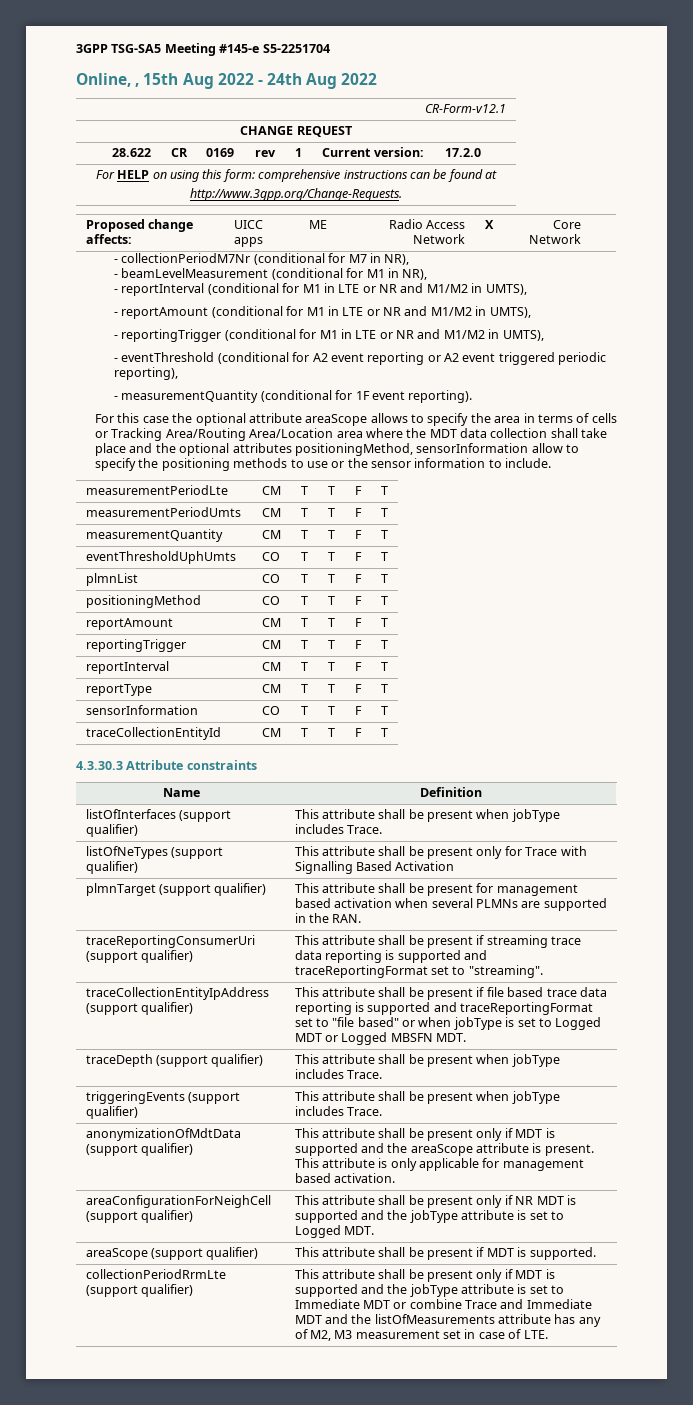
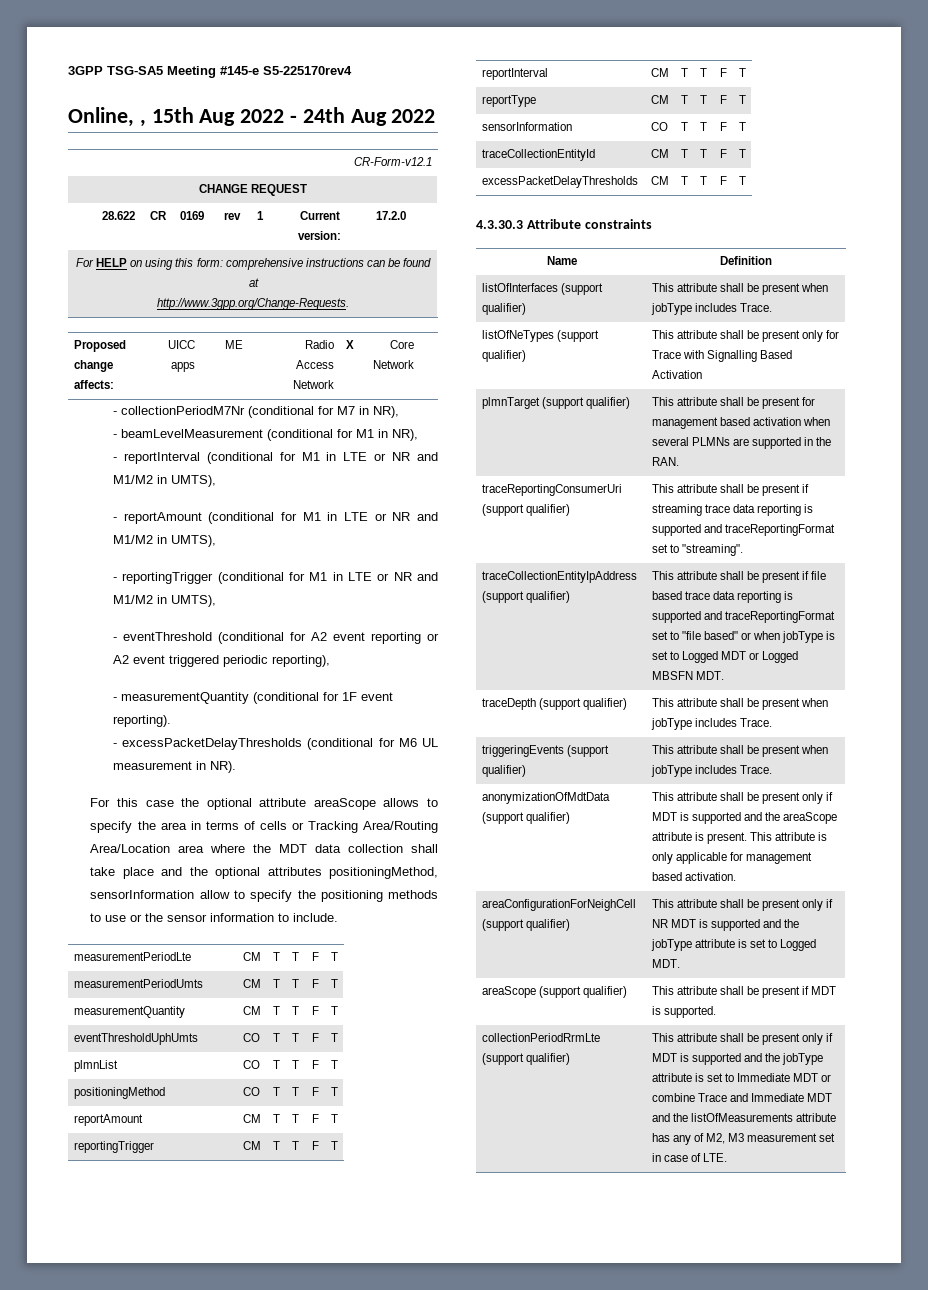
[262,44,330,53] S5-2251704 -> [263,66,352,75] S5-225170rev4
(473, 396) none -> [112,738,438,750] [112,761,236,773] // - excessPacketDelayThresholds (conditional for M6 UL measurement in NR).
(388, 732) none -> [481,176,638,188] [650,176,669,185] [680,176,688,185] [700,176,707,185] [719,176,727,185] [738,176,746,185] // excessPacketDelayThresholds | CM | T | T | F | T

